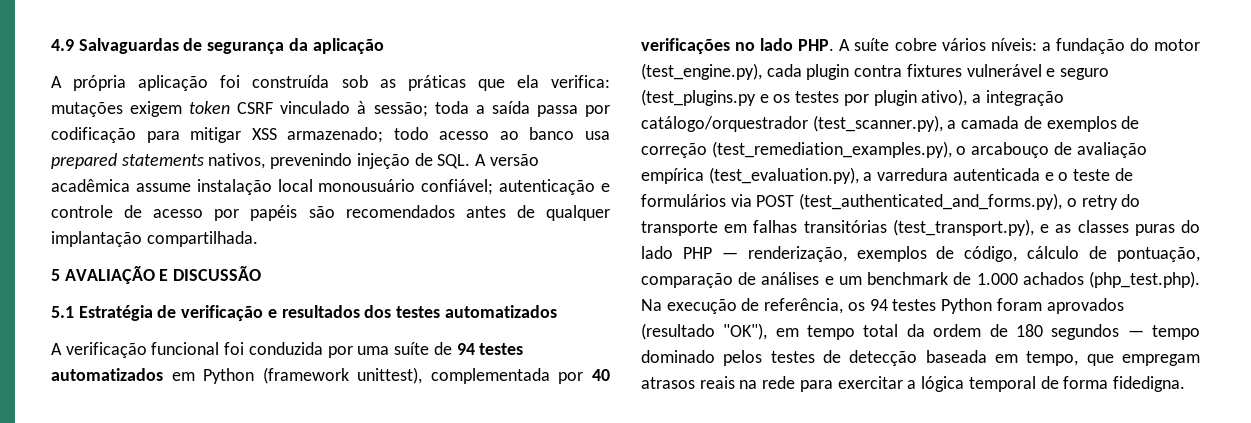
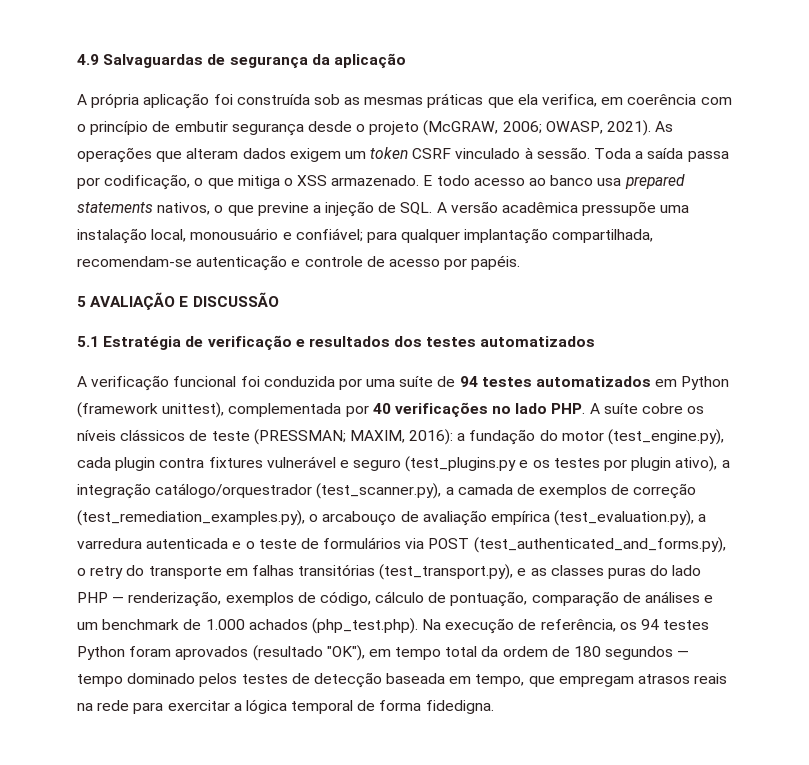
(396, 83) none -> [364,97,424,105] mesmas
[551,75,611,88] [51,101,183,117] verifica: mutações exigem -> [542,94,732,107] [77,120,674,136] [77,147,366,163] verifica, em coerência com o princípio de embutir segurança desde o projeto (McGRAW, 2006; OWASP, 2021). As operações que alteram dados exigem um
[373,101,469,117] sessão; toda -> [536,147,632,159] sessão. Toda
[51,127,384,143] codificação para mitigar XSS armazenado; -> [104,174,433,190] codificação, o que mitiga o XSS armazenado. E
[270,153,353,169] prevenindo -> [214,202,321,216] o que previne a
[135,179,494,195] assume instalação local monousuário confiável; -> [582,201,690,216] [77,228,654,244] [77,256,192,267] pressupõe uma instalação local, monousuário e confiável; para qualquer implantação compartilhada, recomendam-se
[250,205,610,221] [51,231,258,247] papéis são recomendados antes de qualquer implantação compartilhada. -> [471,255,521,270] papéis.
[941,38,1037,51] vários níveis: -> [687,406,705,414] [77,429,454,445] os níveis clássicos de teste (PRESSMAN; MAXIM, 2016):

